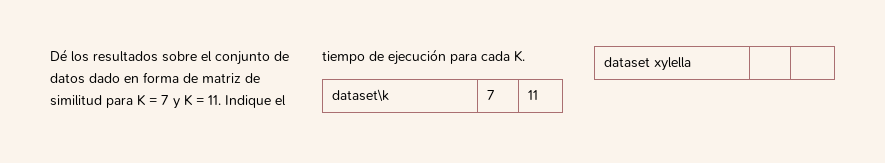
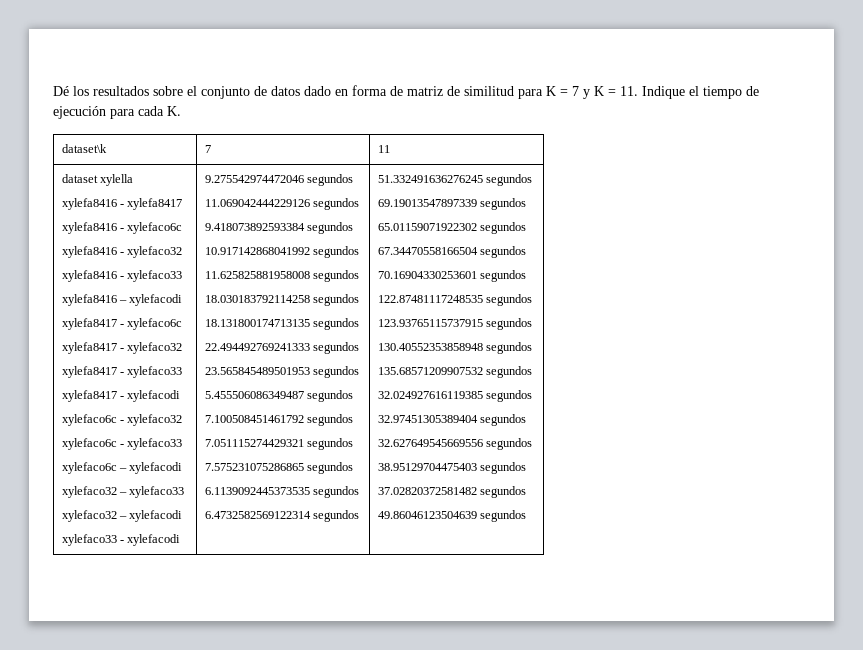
(691, 64) | | -> [61,198,183,210] [61,222,183,234] [61,246,183,258] [61,270,183,282] [61,294,183,306] [61,318,183,330] [61,342,183,354] [61,366,183,378] [61,390,181,402] [61,414,183,426] [61,438,183,450] [61,462,183,474] [61,486,185,498] [61,510,183,522] [61,534,181,546] [204,174,354,186] [204,198,360,210] [204,222,354,234] [204,246,360,258] [204,270,360,282] [204,294,360,306] [204,318,360,330] [204,342,360,354] [204,366,360,378] [204,390,354,402] [204,414,354,426] [204,438,354,450] [204,462,354,474] [204,486,360,498] [204,510,360,522] [377,174,533,186] [377,198,527,210] [377,222,527,234] [377,246,527,258] [377,270,527,282] [377,294,533,306] [377,318,533,330] [377,342,533,354] [377,366,533,378] [377,390,533,402] [377,414,527,426] [377,438,533,450] [377,462,527,474] [377,486,527,498] [377,510,527,522] // xylefa8416 - xylefa8417 // xylefa8416 - xylefaco6c // xylefa8416 - xylefaco32 // xylefa8416 - xylefaco33 // xylefa8416 – xylefacodi // xylefa8417 - xylefaco6c // xylefa8417 - xylefaco32 // xylefa8417 - xylefaco33 // xylefa8417 - xylefacodi // xylefaco6c - xylefaco32 // xylefaco6c - xylefaco33 // xylefaco6c – xylefacodi // xylefaco32 – xylefaco33 // xylefaco32 – xylefacodi // xylefaco33 - xylefacodi | 9.275542974472046 segundos // 11.069042444229126 segundos // 9.418073892593384 segundos // 10.917142868041992 segundos // 11.625825881958008 segundos // 18.030183792114258 segundos // 18.131800174713135 segundos // 22.494492769241333 segundos // 23.565845489501953 segundos // 5.455506086349487 segundos // 7.100508451461792 segundos // 7.051115274429321 segundos // 7.575231075286865 segundos // 6.1139092445373535 segundos // 6.4732582569122314 segundos | 51.332491636276245 segundos // 69.19013547897339 segundos // 65.01159071922302 segundos // 67.34470558166504 segundos // 70.16904330253601 segundos // 122.87481117248535 segundos // 123.93765115737915 segundos // 130.40552353858948 segundos // 135.68571209907532 segundos // 32.024927616119385 segundos // 32.97451305389404 segundos // 32.627649545669556 segundos // 38.95129704475403 segundos // 37.02820372581482 segundos // 49.86046123504639 segundos

